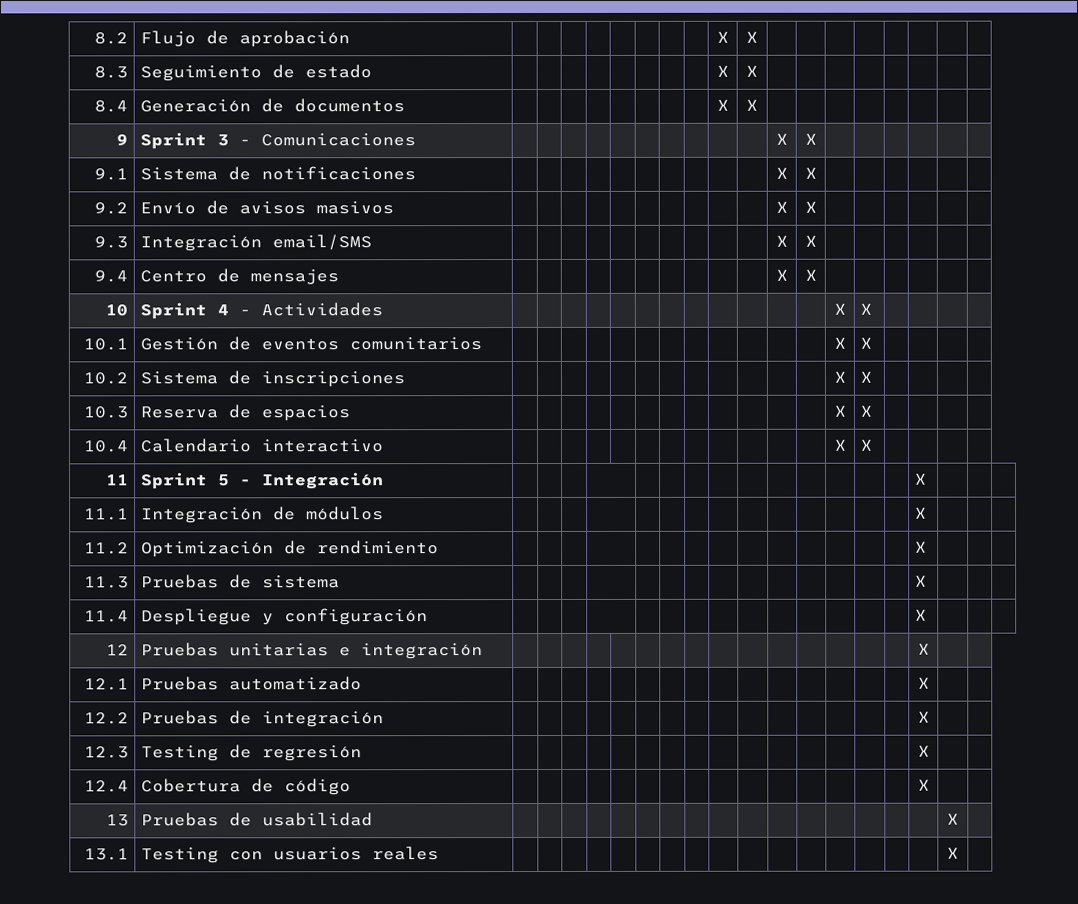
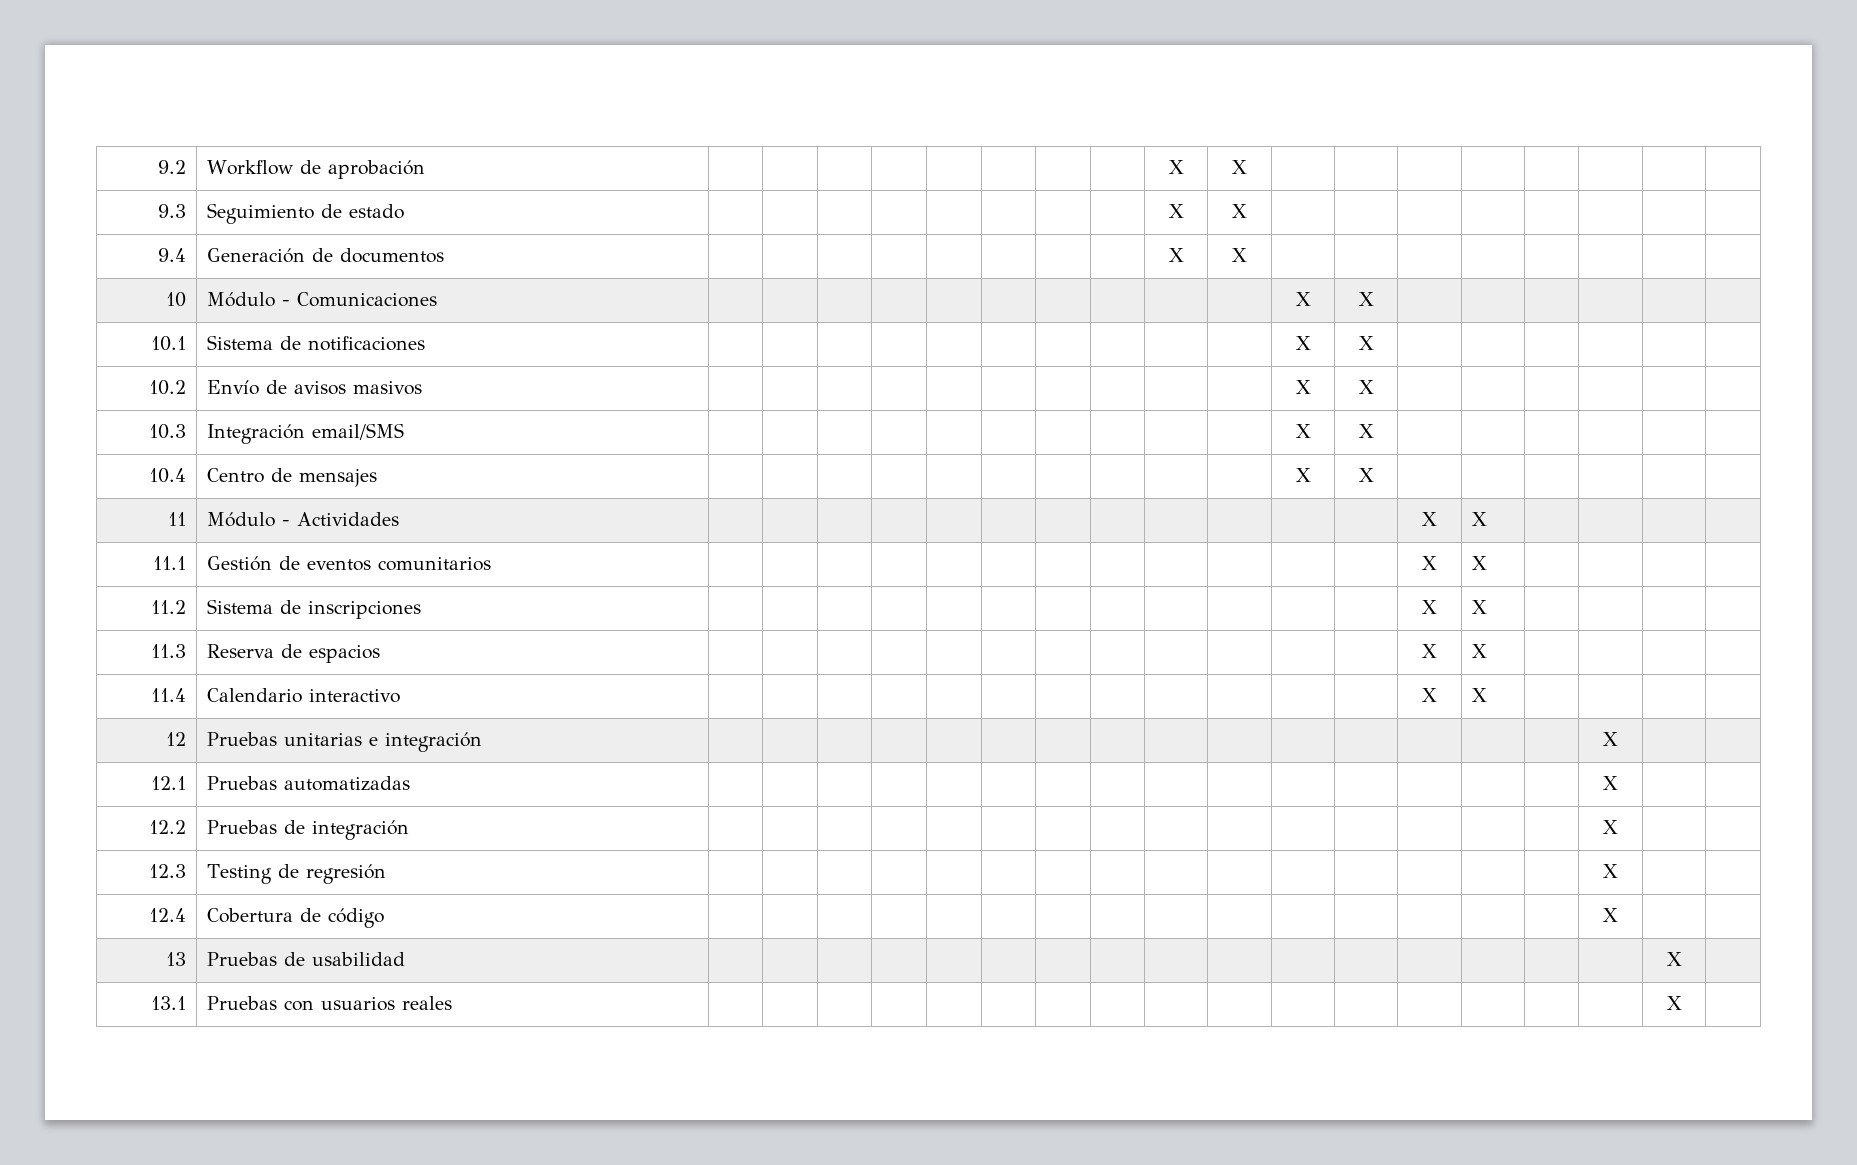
[93,32,128,45] [140,30,197,48] 8.2 | Flujo -> [158,160,187,174] [206,160,294,175] 9.2 | Workflow
[93,66,128,79] 8.3 -> [158,204,187,218] 9.3
[93,100,128,113] 8.4 -> [158,248,187,262] 9.4
[115,134,128,146] [140,132,230,150] 9 | Sprint 3 -> [166,292,187,307] [206,292,275,307] 10 | Módulo
[93,168,128,181] 9.1 -> [151,336,187,351] 10.1
[93,202,128,215] 9.2 -> [149,380,187,395] 10.2
[93,236,128,249] 9.3 -> [149,424,187,439] 10.3
[93,270,128,283] 9.4 -> [149,468,187,483] 10.4
[104,304,128,317] [140,302,230,320] 10 | Sprint 4 -> [168,512,187,526] [206,512,275,527] 11 | Módulo
[82,338,128,351] 10.1 -> [153,556,187,570] 11.1
[82,372,128,385] 10.2 -> [151,600,187,614] 11.2
[82,406,128,419] 10.3 -> [151,644,187,658] 11.3
[82,440,129,453] 10.4 -> [151,688,187,702] 11.4
[105,474,129,486] [141,472,385,490] [915,473,928,485] [83,508,129,521] [141,506,385,524] [915,507,928,519] [83,542,129,555] [141,540,440,558] [915,541,928,553] [83,576,129,589] [141,574,341,589] [915,575,928,587] [83,610,129,623] [141,608,429,626] [915,609,928,621] // 11 | Sprint 5 - Integración | | | | | | | | | | | | | | | X | | | // 11.1 | Integración de módulos | | | | | | | | | | | | | | | X | | | // 11.2 | Optimización de rendimiento | | | | | | | | | | | | | | | X | | | // 11.3 | Pruebas de sistema | | | | | | | | | | | | | | | X | | | // 11.4 | Despliegue y configuración | | | | | | | | | | | | | | | X | | | -> (1487, 695) none
[229,676,363,691] automatizado -> [283,776,410,791] automatizadas
[141,847,220,864] Testing -> [206,996,277,1010] Pruebas

